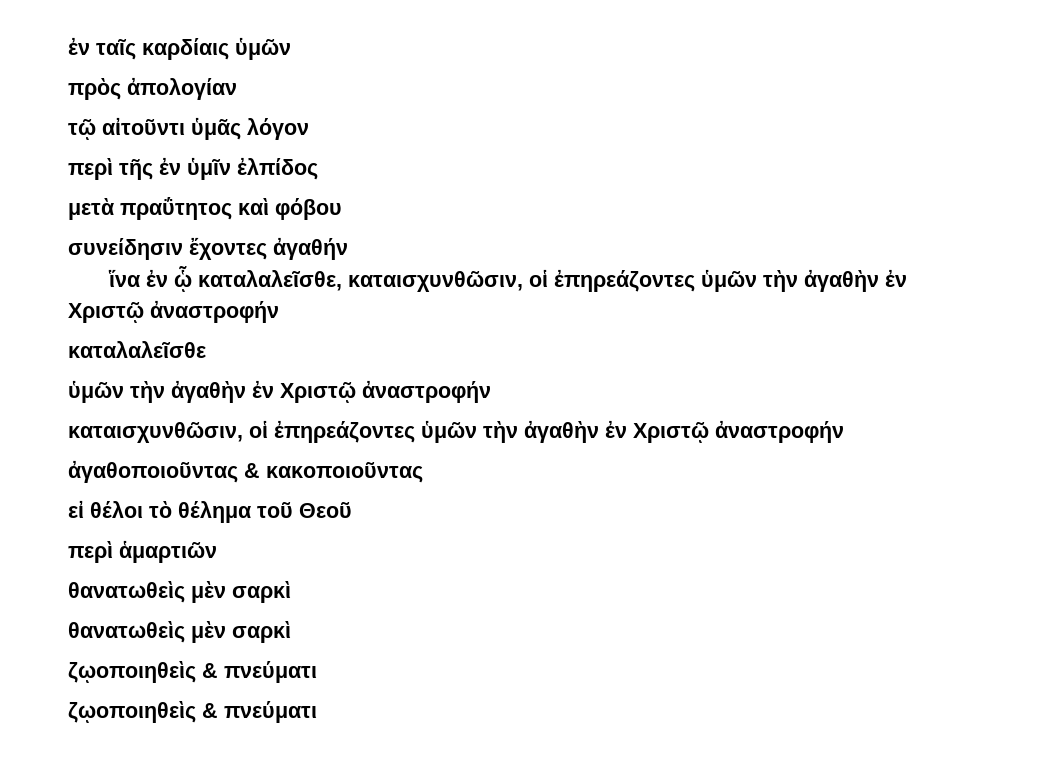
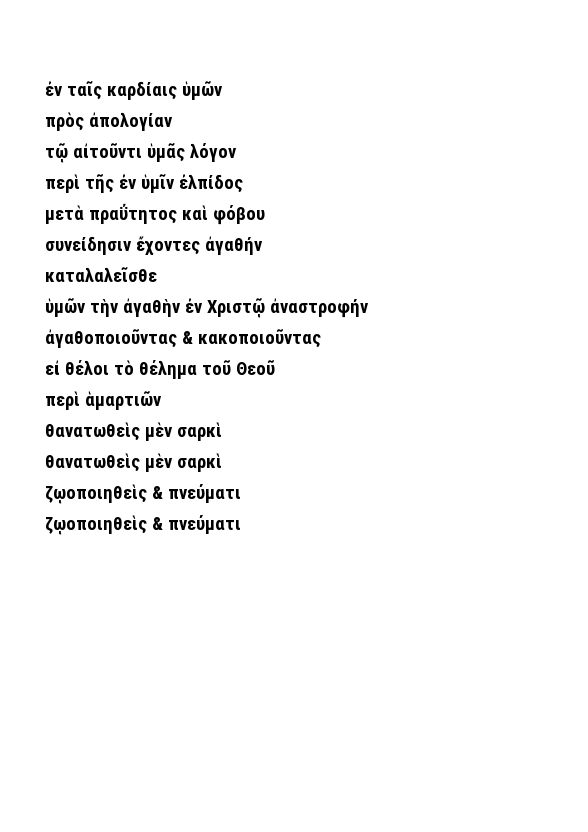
[108,266,908,292] [68,300,279,323] // ἵνα ἐν ᾧ καταλαλεῖσθε, καταισχυνθῶσιν, οἱ ἐπηρεάζοντες ὑμῶν τὴν ἀγαθὴν ἐν Χριστῷ ἀναστροφήν -> (263, 245) none
[68,420,844,443] // καταισχυνθῶσιν, οἱ ἐπηρεάζοντες ὑμῶν τὴν ἀγαθὴν ἐν Χριστῷ ἀναστροφήν -> (369, 308) none

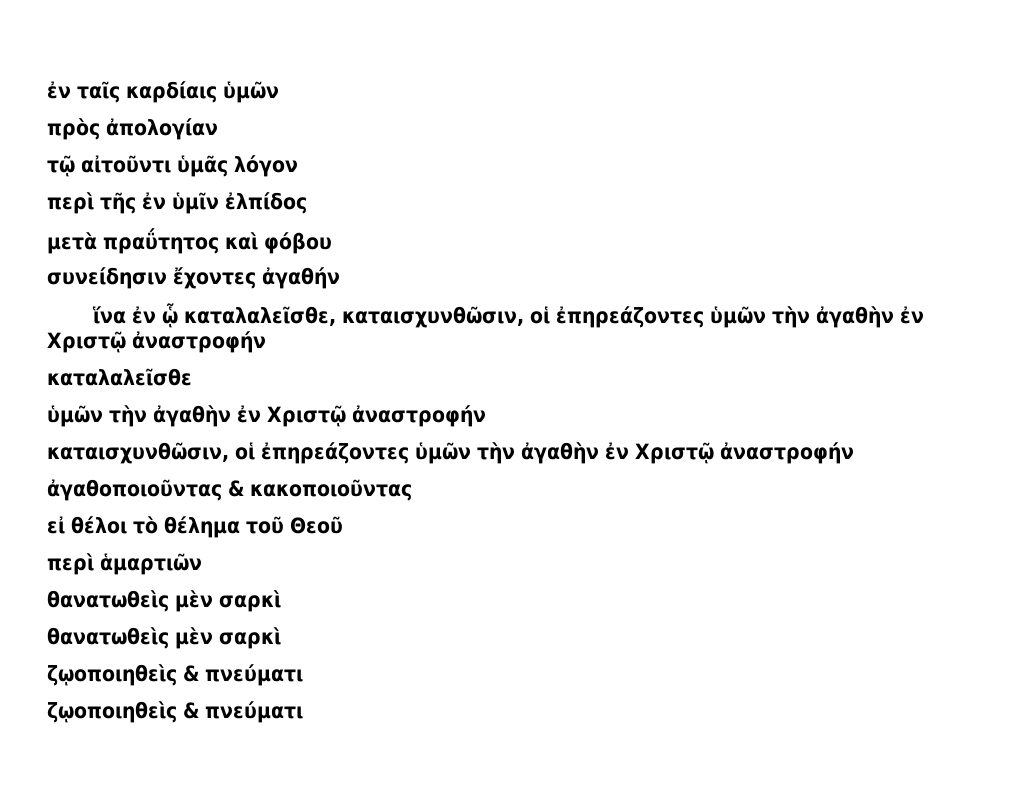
(263, 245) none -> [91,303,924,328] [47,331,266,353] // ἵνα ἐν ᾧ καταλαλεῖσθε, καταισχυνθῶσιν, οἱ ἐπηρεάζοντες ὑμῶν τὴν ἀγαθὴν ἐν Χριστῷ ἀναστροφήν
(369, 308) none -> [47,442,854,464] // καταισχυνθῶσιν, οἱ ἐπηρεάζοντες ὑμῶν τὴν ἀγαθὴν ἐν Χριστῷ ἀναστροφήν

